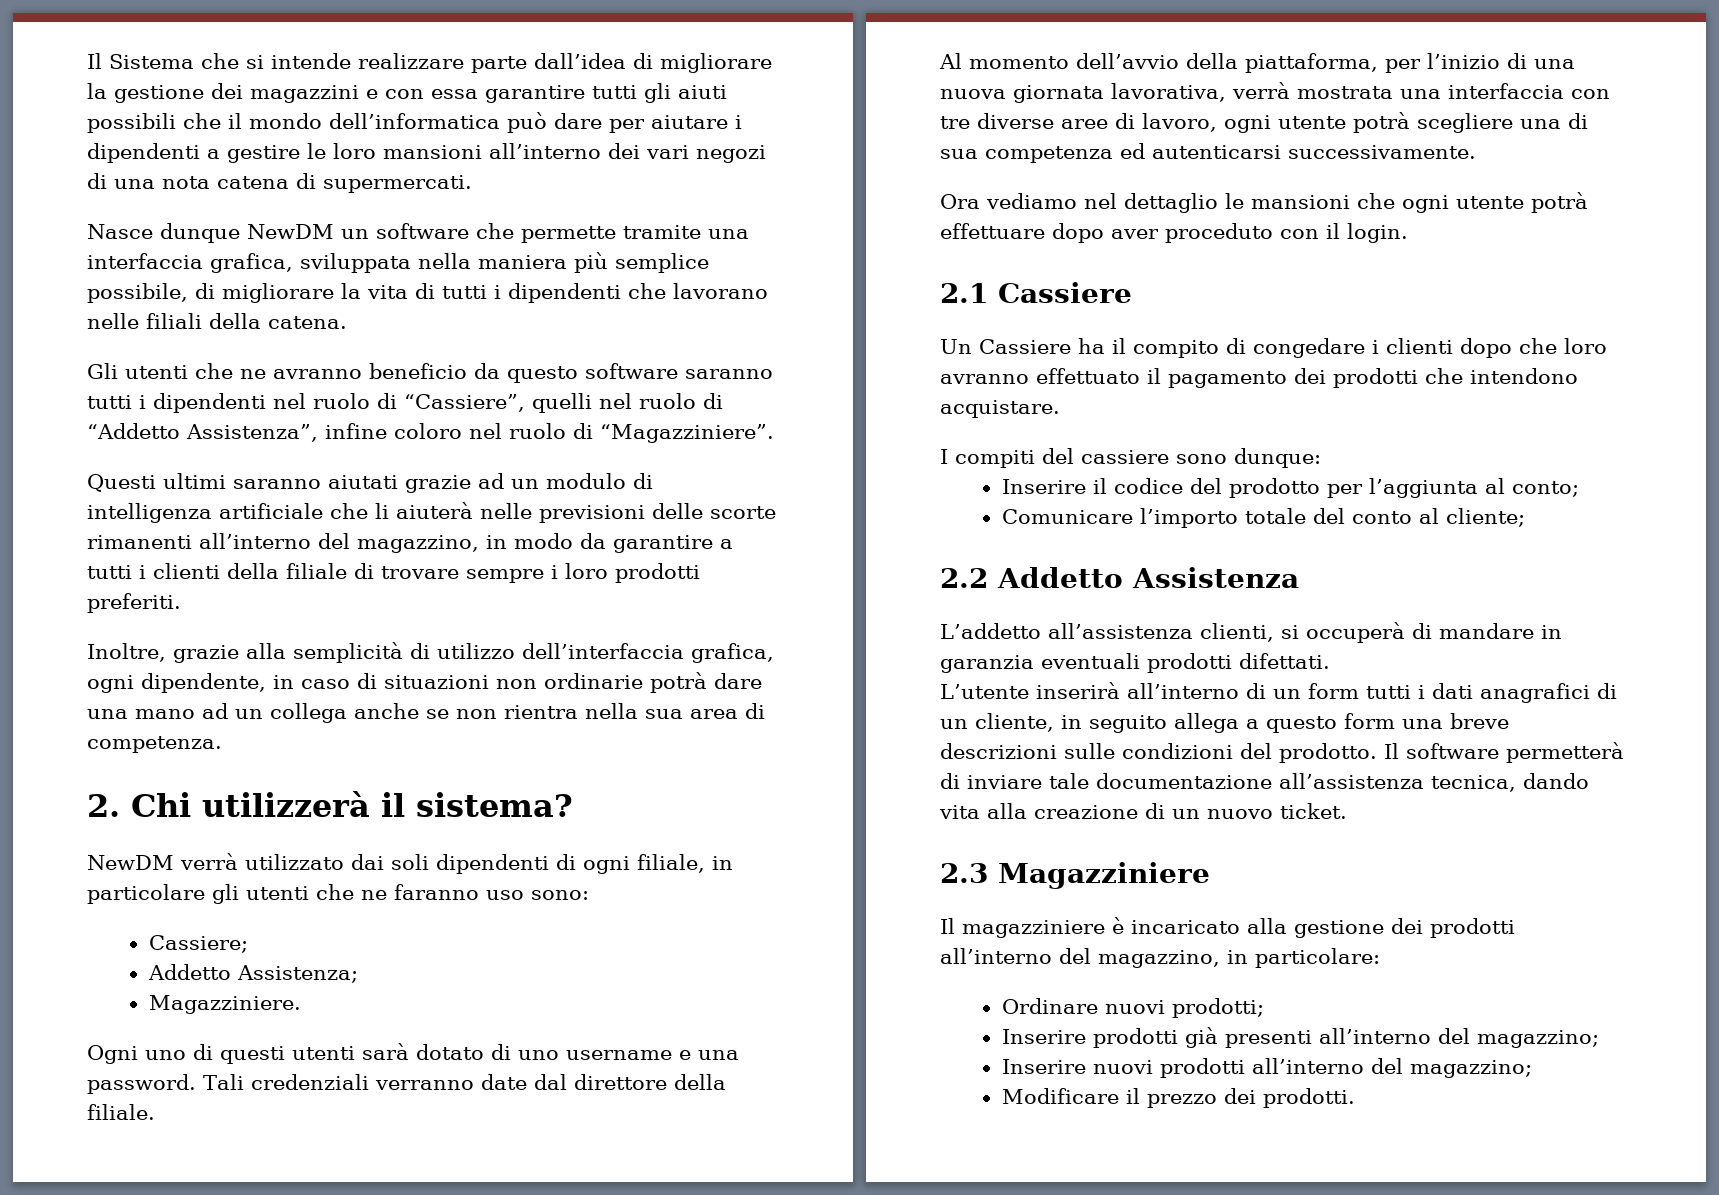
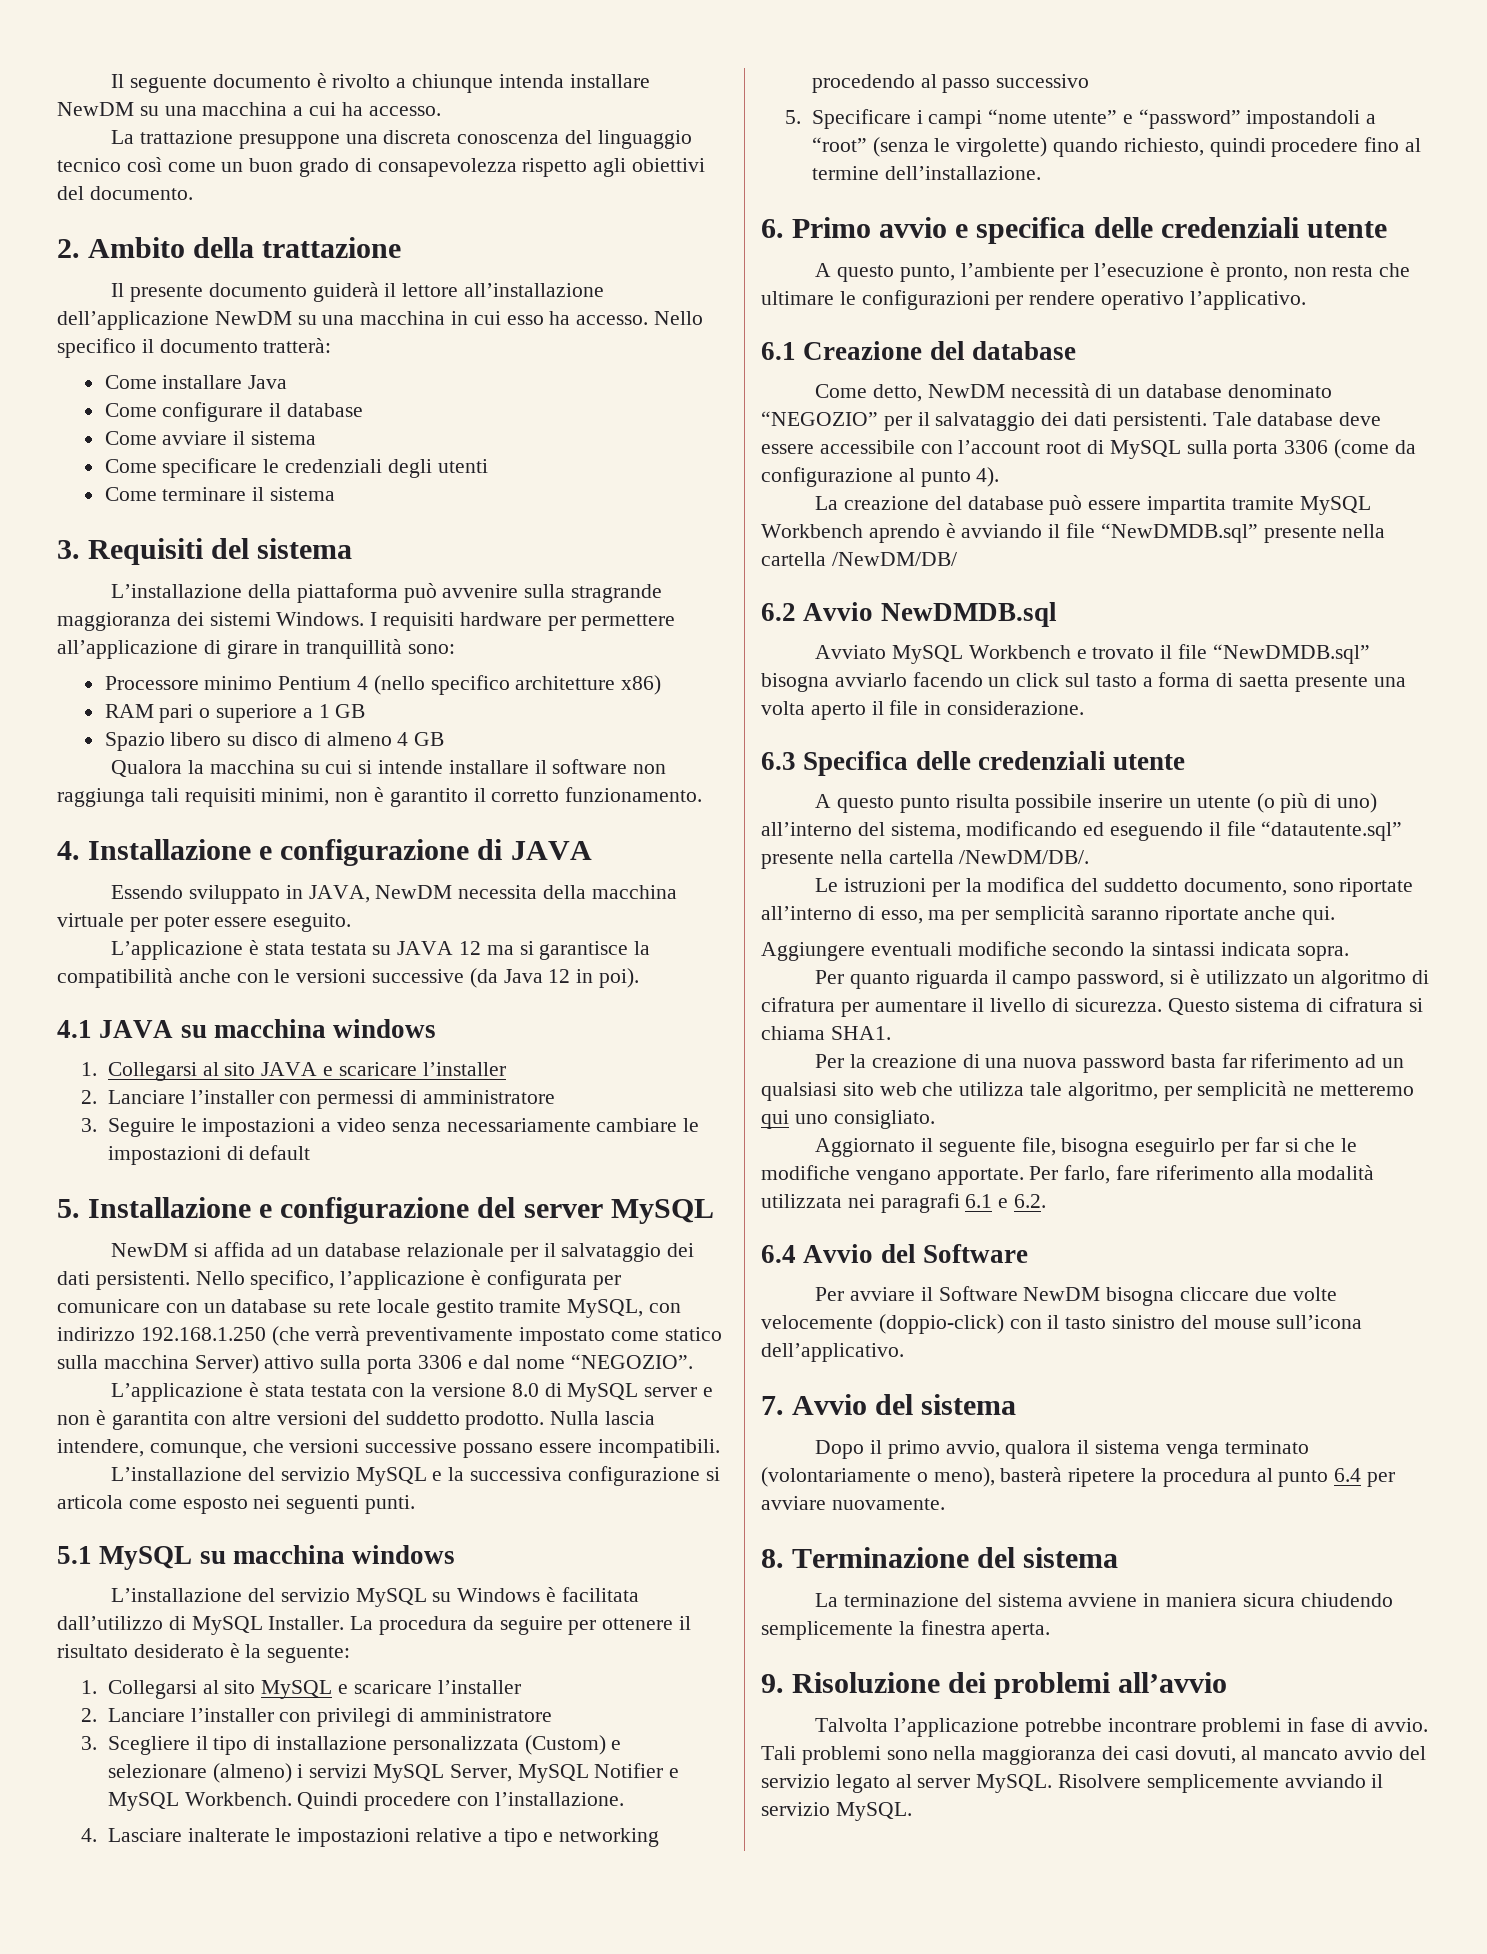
[87,53,772,73] [87,83,727,103] [87,112,742,133] [87,143,766,163] [87,173,472,193] [87,223,749,243] [87,252,709,273] [87,283,768,303] [87,313,347,329] [87,363,773,383] [87,393,723,413] [87,423,774,443] [87,473,653,493] [87,502,776,523] [87,533,733,553] [87,563,700,583] [87,593,181,613] [87,642,774,663] [87,672,762,693] [87,703,765,723] [87,736,222,753] [87,791,573,817] [87,853,733,874] [87,884,589,904] [148,935,248,953] [147,964,358,983] [148,995,301,1014] [87,1043,739,1064] [87,1074,726,1094] [87,1104,155,1120] [939,53,1575,73] [940,82,1610,103] [940,112,1588,133] [940,143,1476,163] [940,192,1588,213] [940,223,1408,243] [940,282,1132,303] [940,338,1607,358] [940,368,1578,388] [940,400,1060,418] [940,448,1321,468] [1001,478,1579,498] [1001,508,1525,528] [940,567,1299,588] [940,622,1562,643] [940,653,1330,673] [940,682,1617,703] [940,713,1509,733] [940,742,1624,763] [940,773,1589,792] [939,803,1347,819] [940,862,1210,889] [940,917,1515,938] [940,948,1380,968] [1001,998,1264,1018] [1001,1027,1599,1048] [1001,1058,1532,1078] [1001,1088,1355,1108] Il Sistema che si intende realizzare parte dall’idea di migliorare la gestione dei magazzini e con essa garantire tutti gli aiuti possibili che il mondo dell’informatica può dare per aiutare i dipendenti a gestire le loro mansioni all’interno dei vari negozi di una nota catena di supermercati. // Nasce dunque NewDM un software che permette tramite una interfaccia grafica, sviluppata nella maniera più semplice possibile, di migliorare la vita di tutti i dipendenti che lavorano nelle filiali della catena. // Gli utenti che ne avranno beneficio da questo software saranno tutti i dipendenti nel ruolo di “Cassiere”, quelli nel ruolo di “Addetto Assistenza”, infine coloro nel ruolo di “Magazziniere”. // Questi ultimi saranno aiutati grazie ad un modulo di intelligenza artificiale che li aiuterà nelle previsioni delle scorte rimanenti all’interno del magazzino, in modo da garantire a tutti i clienti della filiale di trovare sempre i loro prodotti preferiti. // Inoltre, grazie alla semplicità di utilizzo dell’interfaccia grafica, ogni dipendente, in caso di situazioni non ordinarie potrà dare una mano ad un collega anche se non rientra nella sua area di competenza. // 2. Chi utilizzerà il sistema? // NewDM verrà utilizzato dai soli dipendenti di ogni filiale, in particolare gli utenti che ne faranno uso sono: // Cassiere; // Addetto Assistenza; // Magazziniere. // Ogni uno di questi utenti sarà dotato di uno username e una password. Tali credenziali verranno date dal direttore della filiale. // Al momento dell’avvio della piattaforma, per l’inizio di una nuova giornata lavorativa, verrà mostrata una interfaccia con tre diverse aree di lavoro, ogni utente potrà scegliere una di sua competenza ed autenticarsi successivamente. // Ora vediamo nel dettaglio le mansioni che ogni utente potrà effettuare dopo aver proceduto con il login. // 2.1 Cassiere // Un Cassiere ha il compito di congedare i clienti dopo che loro avranno effettuato il pagamento dei prodotti che intendono acquistare. // I compiti del cassiere sono dunque: // Inserire il codice del prodotto per l’aggiunta al conto; // Comunicare l’importo totale del conto al cliente; // 2.2 Addetto Assistenza // L’addetto all’assistenza clienti, si occuperà di mandare in garanzia eventuali prodotti difettati. // L’utente inserirà all’interno di un form tutti i dati anagrafici di un cliente, in seguito allega a questo form una breve descrizioni sulle condizioni del prodotto. Il software permetterà di inviare tale documentazione all’assistenza tecnica, dando vita alla creazione di un nuovo ticket. // 2.3 Magazziniere // Il magazziniere è incaricato alla gestione dei prodotti all’interno del magazzino, in particolare: // Ordinare nuovi prodotti; // Inserire prodotti già presenti all’interno del magazzino; // Inserire nuovi prodotti all’interno del magazzino; // Modificare il prezzo dei prodotti. -> [111,73,650,93] [57,102,441,116] [111,130,692,149] [57,157,706,177] [57,186,193,200] [57,237,402,258] [111,282,604,302] [57,311,704,330] [57,338,332,358] [104,375,288,389] [104,402,364,422] [104,431,317,445] [104,458,488,478] [104,487,336,501] [57,538,353,565] [111,583,662,603] [57,612,676,631] [57,639,456,659] [104,675,662,695] [104,704,366,723] [104,732,445,751] [111,759,667,777] [57,787,703,807] [57,839,592,866] [111,885,677,904] [57,913,352,932] [111,940,651,960] [57,968,640,988] [57,1019,437,1038] [80,1062,506,1081] [80,1090,555,1109] [80,1118,700,1137] [107,1145,311,1165] [57,1197,714,1224] [111,1242,695,1262] [57,1270,621,1290] [57,1299,682,1318] [57,1326,722,1346] [57,1354,694,1374] [111,1382,713,1402] [57,1410,656,1430] [57,1439,720,1458] [111,1466,720,1486] [57,1495,416,1514] [57,1545,456,1570] [111,1587,639,1607] [57,1616,692,1635] [57,1643,351,1663] [80,1680,521,1699] [80,1708,552,1727] [80,1735,622,1755] [107,1763,680,1783] [107,1792,624,1811] [80,1828,660,1847] [811,74,1090,93] [784,109,1377,129] [811,137,1421,157] [811,166,1041,180] [761,217,1387,244] [815,262,1411,282] [761,290,1306,310] [761,341,1076,360] [815,383,1332,402] [761,411,1382,431] [761,439,1416,459] [761,467,1000,487] [815,495,1371,515] [761,523,1386,543] [761,552,957,566] [761,602,1057,627] [815,644,1370,664] [761,672,1406,692] [761,700,1085,720] [761,751,1186,776] [815,793,1377,813] [761,821,1403,841] [761,850,1090,869] [815,877,1414,897] [761,905,1336,925] [761,941,1349,961] [815,969,1429,989] [761,997,1423,1017] [761,1026,891,1040] [815,1053,1404,1073] [761,1081,1415,1101] [761,1110,935,1129] [815,1137,1358,1157] [761,1165,1375,1185] [761,1193,1047,1213] [761,1244,1028,1263] [815,1286,1337,1306] [761,1314,1363,1334] [761,1343,904,1362] [761,1394,1017,1415] [815,1440,1309,1459] [761,1467,1396,1487] [761,1496,945,1510] [761,1547,1119,1568] [815,1593,1393,1607] [761,1620,1051,1640] [761,1672,1228,1699] [815,1717,1428,1737] [761,1746,1426,1765] [761,1774,1384,1793] [761,1802,912,1821] Il seguente documento è rivolto a chiunque intenda installare NewDM su una macchina a cui ha accesso. // La trattazione presuppone una discreta conoscenza del linguaggio tecnico così come un buon grado di consapevolezza rispetto agli obiettivi del documento. // 2. Ambito della trattazione // Il presente documento guiderà il lettore all’installazione dell’applicazione NewDM su una macchina in cui esso ha accesso. Nello specifico il documento tratterà: // Come installare Java // Come configurare il database // Come avviare il sistema // Come specificare le credenziali degli utenti // Come terminare il sistema // 3. Requisiti del sistema // L’installazione della piattaforma può avvenire sulla stragrande maggioranza dei sistemi Windows. I requisiti hardware per permettere all’applicazione di girare in tranquillità sono: // Processore minimo Pentium 4 (nello specifico architetture x86) // RAM pari o superiore a 1 GB // Spazio libero su disco di almeno 4 GB // Qualora la macchina su cui si intende installare il software non raggiunga tali requisiti minimi, non è garantito il corretto funzionamento. // 4. Installazione e configurazione di JAVA // Essendo sviluppato in JAVA, NewDM necessita della macchina virtuale per poter essere eseguito. // L’applicazione è stata testata su JAVA 12 ma si garantisce la compatibilità anche con le versioni successive (da Java 12 in poi). // 4.1 JAVA su macchina windows // 1. Collegarsi al sito JAVA e scaricare l’installer // 2. Lanciare l’installer con permessi di amministratore // 3. Seguire le impostazioni a video senza necessariamente cambiare le impostazioni di default // 5. Installazione e configurazione del server MySQL // NewDM si affida ad un database relazionale per il salvataggio dei dati persistenti. Nello specifico, l’applicazione è configurata per comunicare con un database su rete locale gestito tramite MySQL, con indirizzo 192.168.1.250 (che verrà preventivamente impostato come statico sulla macchina Server) attivo sulla porta 3306 e dal nome “NEGOZIO”. // L’applicazione è stata testata con la versione 8.0 di MySQL server e non è garantita con altre versioni del suddetto prodotto. Nulla lascia intendere, comunque, che versioni successive possano essere incompatibili. // L’installazione del servizio MySQL e la successiva configurazione si articola come esposto nei seguenti punti. // 5.1 MySQL su macchina windows // L’installazione del servizio MySQL su Windows è facilitata dall’utilizzo di MySQL Installer. La procedura da seguire per ottenere il risultato desiderato è la seguente: // 1. Collegarsi al sito MySQL e scaricare l’installer // 2. Lanciare l’installer con privilegi di amministratore // 3. Scegliere il tipo di installazione personalizzata (Custom) e selezionare (almeno) i servizi MySQL Server, MySQL Notifier e MySQL Workbench. Quindi procedere con l’installazione. // 4. Lasciare inalterate le impostazioni relative a tipo e networking procedendo al passo successivo // 5. Specificare i campi “nome utente” e “password” impostandoli a “root” (senza le virgolette) quando richiesto, quindi procedere fino al termine dell’installazione. // 6. Primo avvio e specifica delle credenziali utente // A questo punto, l’ambiente per l’esecuzione è pronto, non resta che ultimare le configurazioni per rendere operativo l’applicativo. // 6.1 Creazione del database // Come detto, NewDM necessità di un database denominato “NEGOZIO” per il salvataggio dei dati persistenti. Tale database deve essere accessibile con l’account root di MySQL sulla porta 3306 (come da configurazione al punto 4). // La creazione del database può essere impartita tramite MySQL Workbench aprendo è avviando il file “NewDMDB.sql” presente nella cartella /NewDM/DB/ // 6.2 Avvio NewDMDB.sql // Avviato MySQL Workbench e trovato il file “NewDMDB.sql” bisogna avviarlo facendo un click sul tasto a forma di saetta presente una volta aperto il file in considerazione. // 6.3 Specifica delle credenziali utente // A questo punto risulta possibile inserire un utente (o più di uno) all’interno del sistema, modificando ed eseguendo il file “datautente.sql” presente nella cartella /NewDM/DB/. // Le istruzioni per la modifica del suddetto documento, sono riportate all’interno di esso, ma per semplicità saranno riportate anche qui. // Aggiungere eventuali modifiche secondo la sintassi indicata sopra. // Per quanto riguarda il campo password, si è utilizzato un algoritmo di cifratura per aumentare il livello di sicurezza. Questo sistema di cifratura si chiama SHA1. // Per la creazione di una nuova password basta far riferimento ad un qualsiasi sito web che utilizza tale algoritmo, per semplicità ne metteremo qui uno consigliato. // Aggiornato il seguente file, bisogna eseguirlo per far si che le modifiche vengano apportate. Per farlo, fare riferimento alla modalità utilizzata nei paragrafi 6.1 e 6.2. // 6.4 Avvio del Software // Per avviare il Software NewDM bisogna cliccare due volte velocemente (doppio-click) con il tasto sinistro del mouse sull’icona dell’applicativo. // 7. Avvio del sistema // Dopo il primo avvio, qualora il sistema venga terminato (volontariamente o meno), basterà ripetere la procedura al punto 6.4 per avviare nuovamente. // 8. Terminazione del sistema // La terminazione del sistema avviene in maniera sicura chiudendo semplicemente la finestra aperta. // 9. Risoluzione dei problemi all’avvio // Talvolta l’applicazione potrebbe incontrare problemi in fase di avvio. Tali problemi sono nella maggioranza dei casi dovuti, al mancato avvio del servizio legato al server MySQL. Risolvere semplicemente avviando il servizio MySQL.

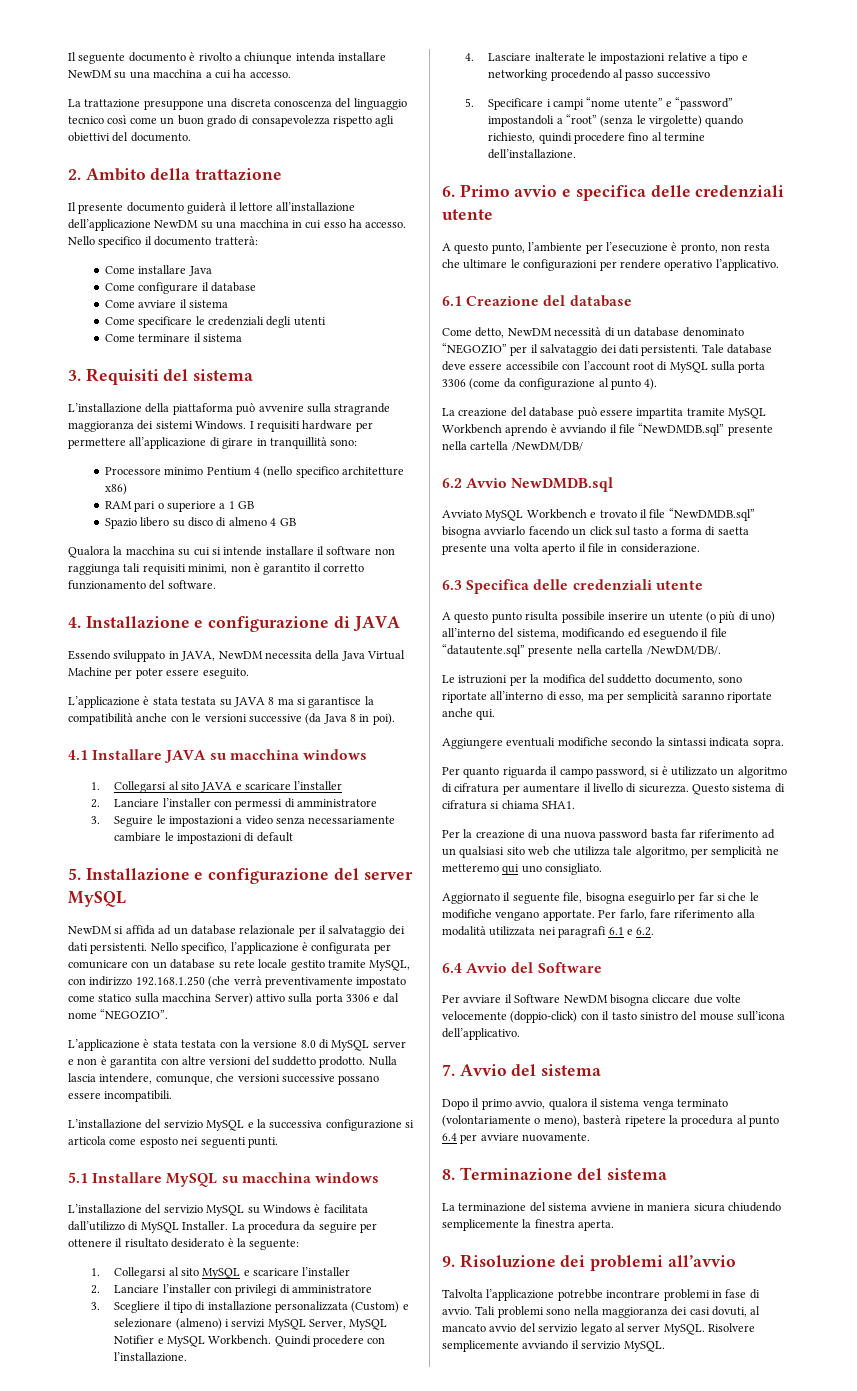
[565,787,703,802] funzionamento. -> [68,580,216,590] funzionamento del software.
[591,885,677,899] [57,913,124,927] macchina virtuale -> [341,650,405,661] [68,667,112,676] Java Virtual Machine
[458,941,481,955] 12 -> [268,697,275,705] 8
[548,969,571,983] 12 -> [350,714,356,722] 8
(92, 1029) none -> [92,749,163,760] Installare
(92, 1555) none -> [92,1172,163,1183] Installare

